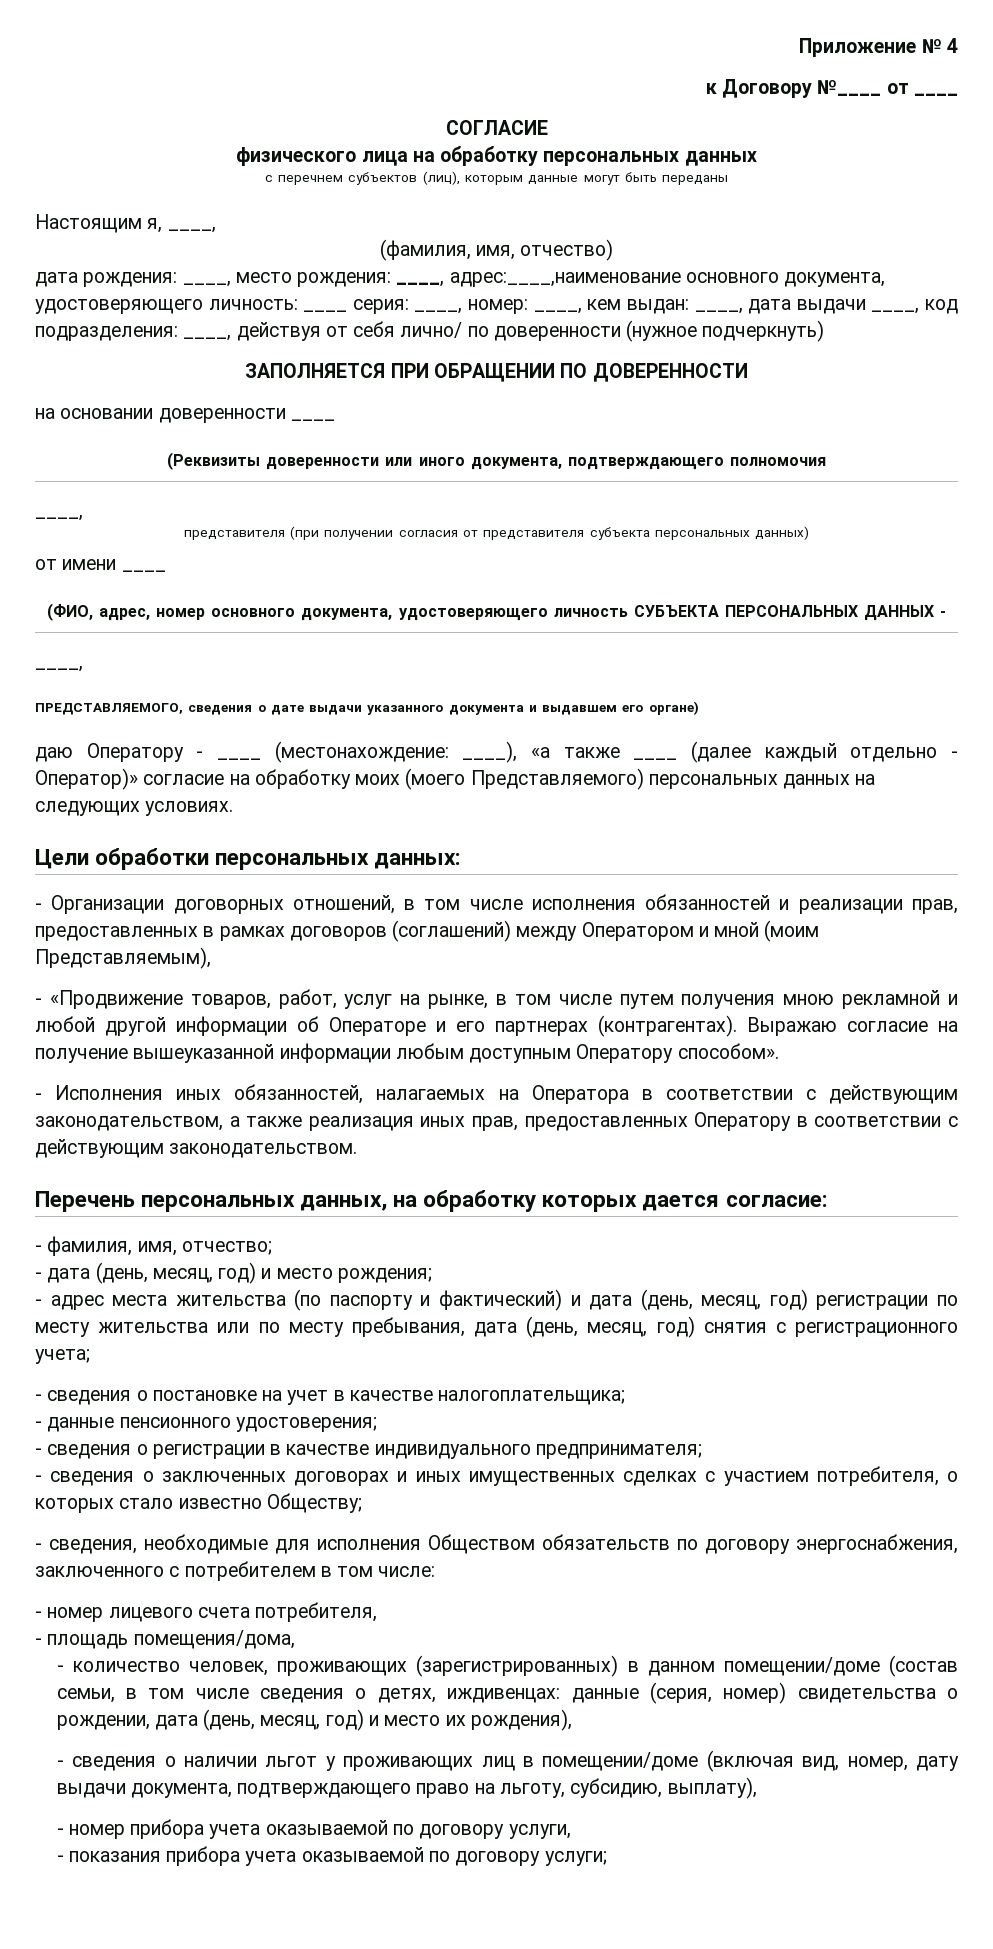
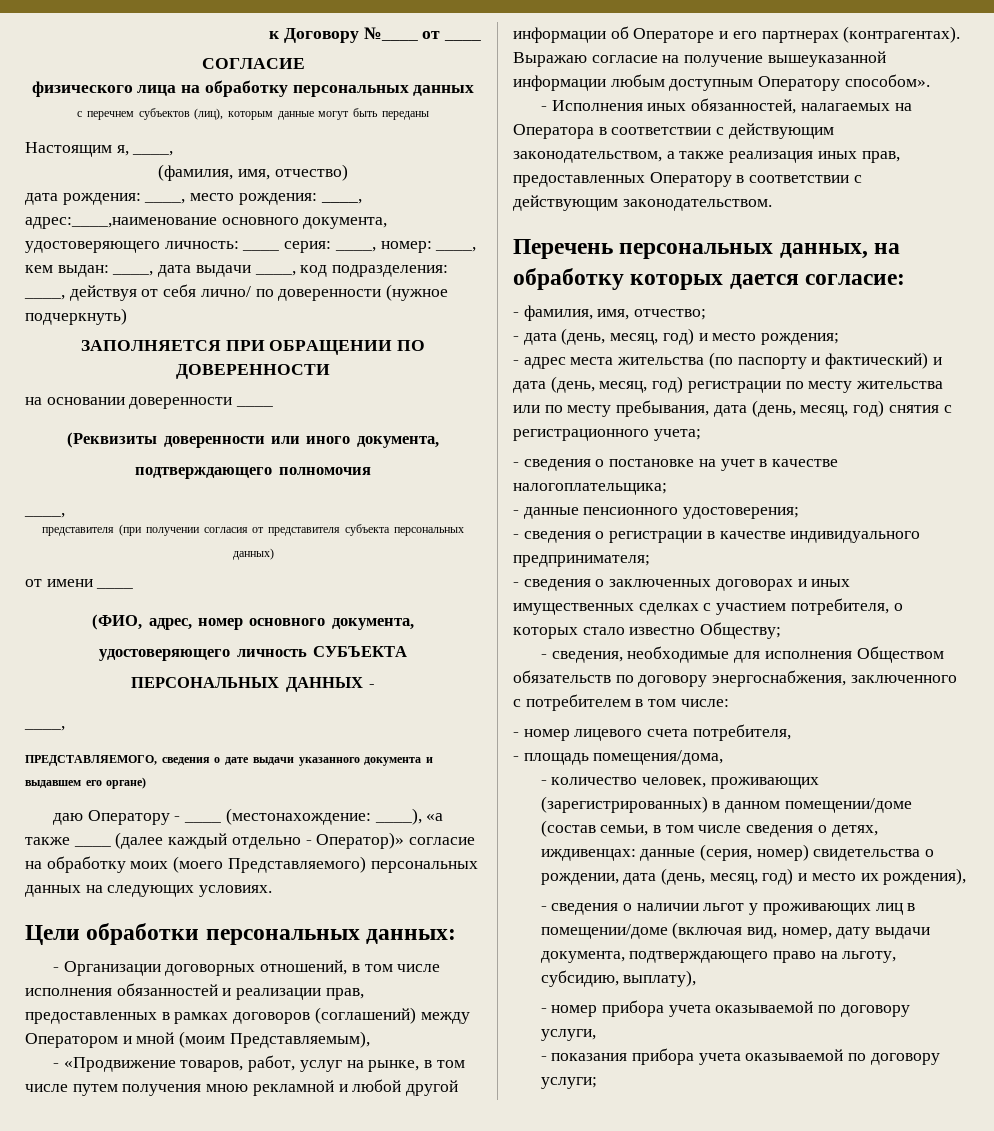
[799,38,958,57] Приложение № 4 // -> (269, 35) none

